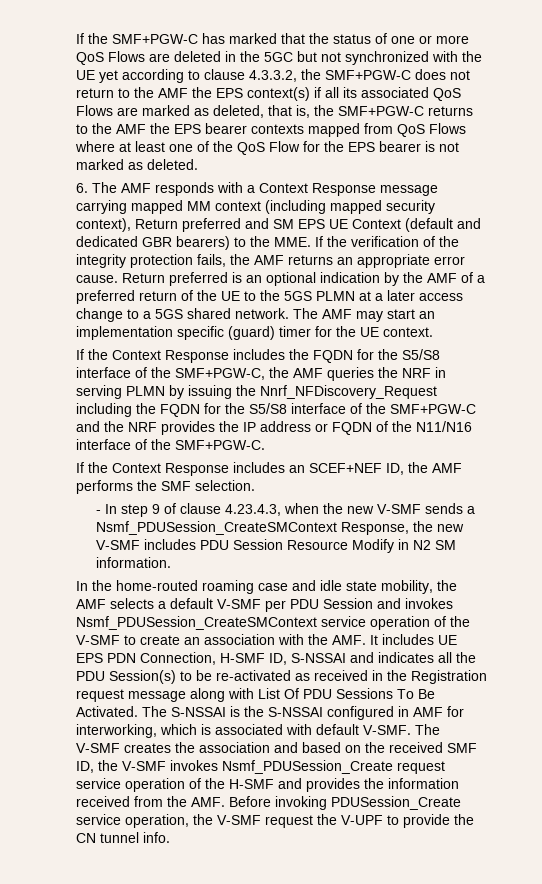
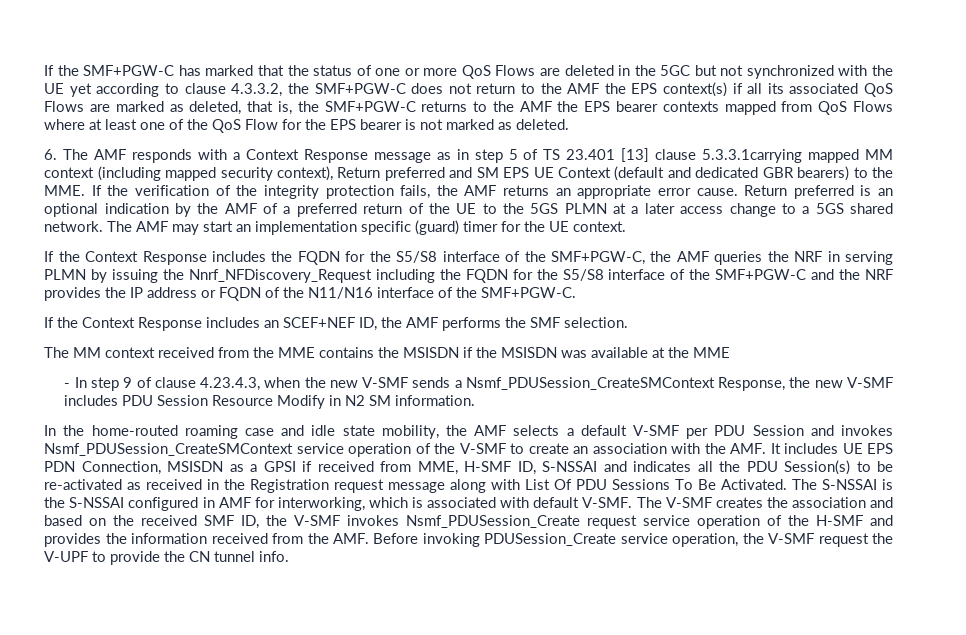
[75,200,127,214] carrying -> [436,148,803,163] as in step 5 of TS 23.401 [13] clause 5.3.3.1carrying
(255, 485) none -> [44,347,731,358] // The MM context received from the MME contains the MSISDN if the MSISDN was available at the MME
(216, 658) none -> [167,461,458,475] MSISDN as a GPSI if received from MME,

